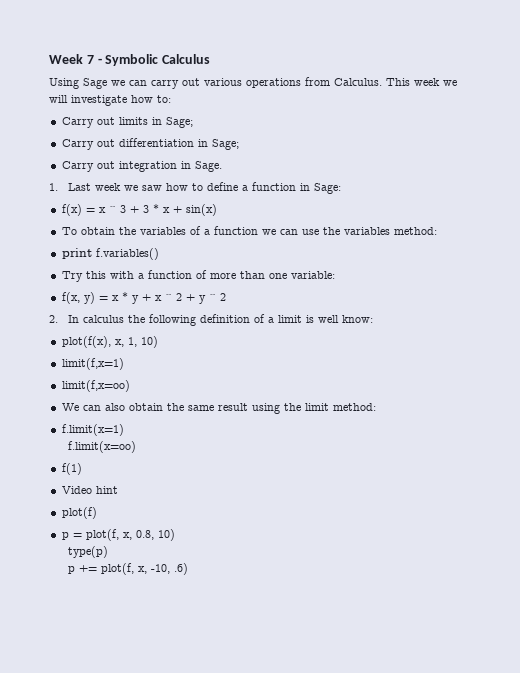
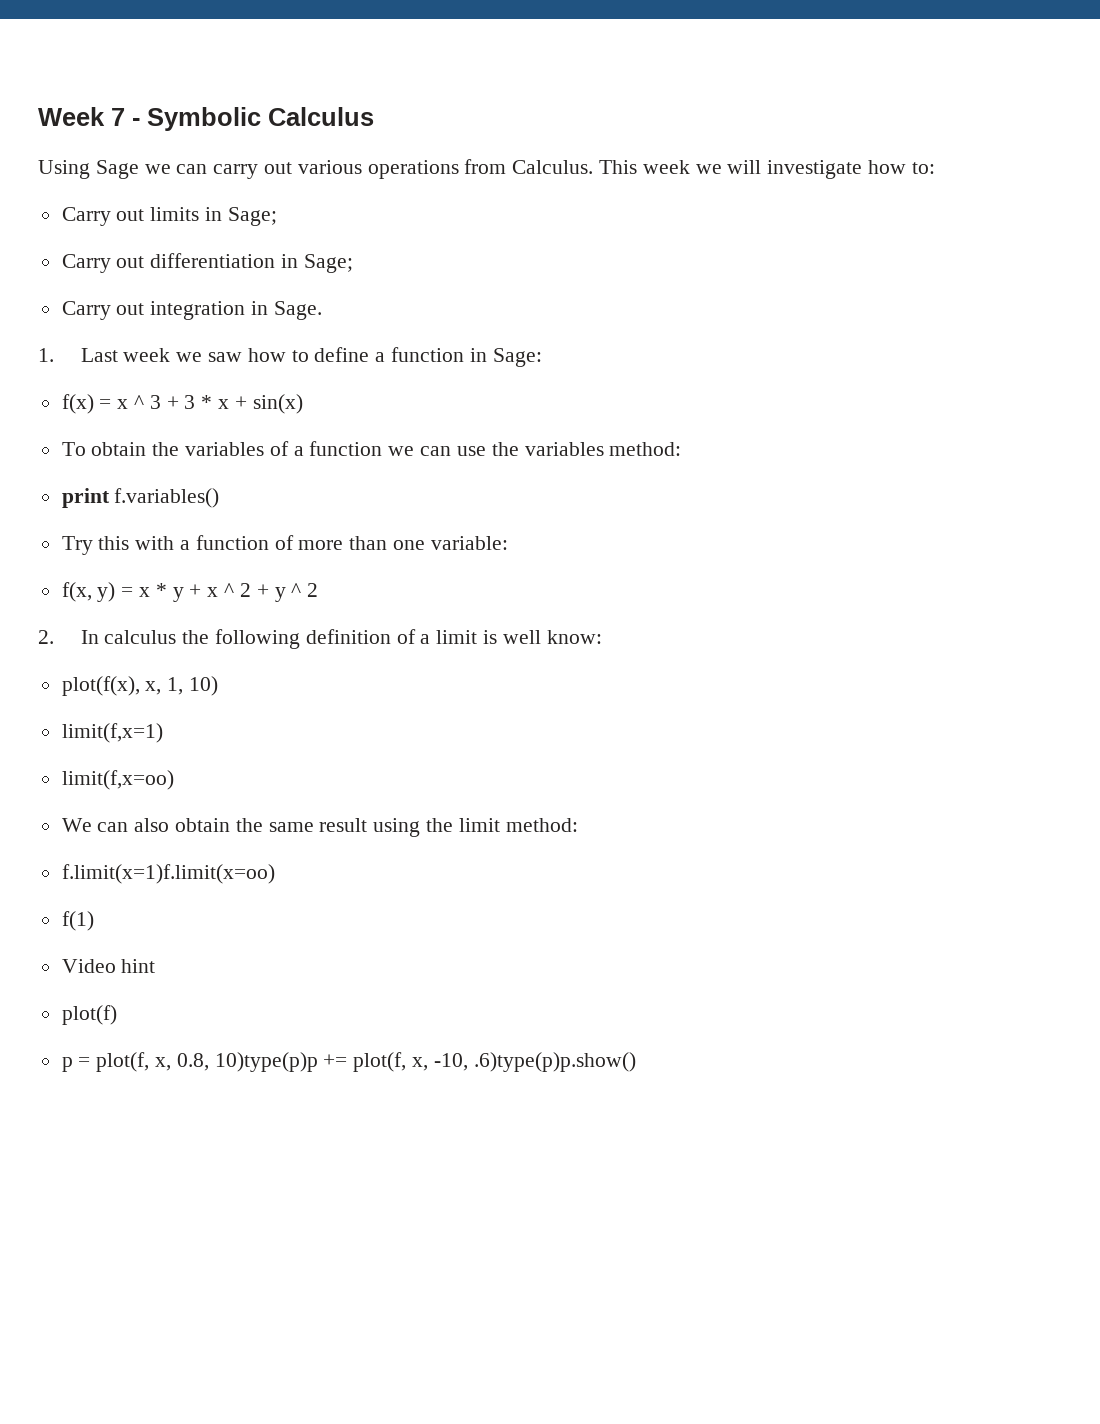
[61,424,124,436] [68,441,137,453] f.limit(x=1) // f.limit(x=oo) -> [61,864,275,884] f.limit(x=1)f.limit(x=oo)
[157,529,175,541] [68,546,109,558] [68,566,76,574] 10) // type(p) // p -> [214,1052,318,1072] 10)type(p)p
[174,563,189,575] .6) -> [473,1052,636,1072] .6)type(p)p.show()

